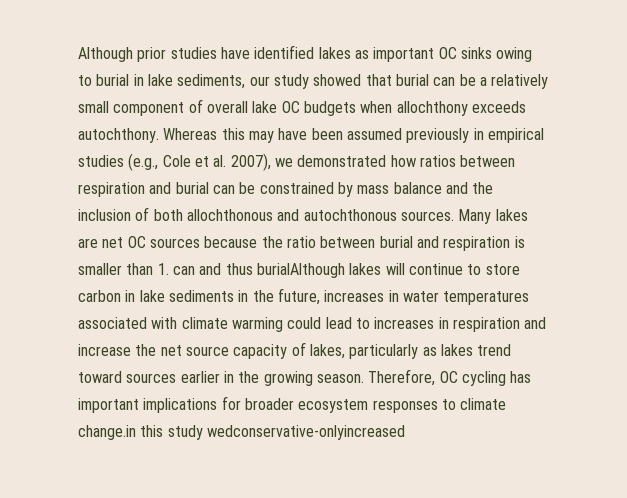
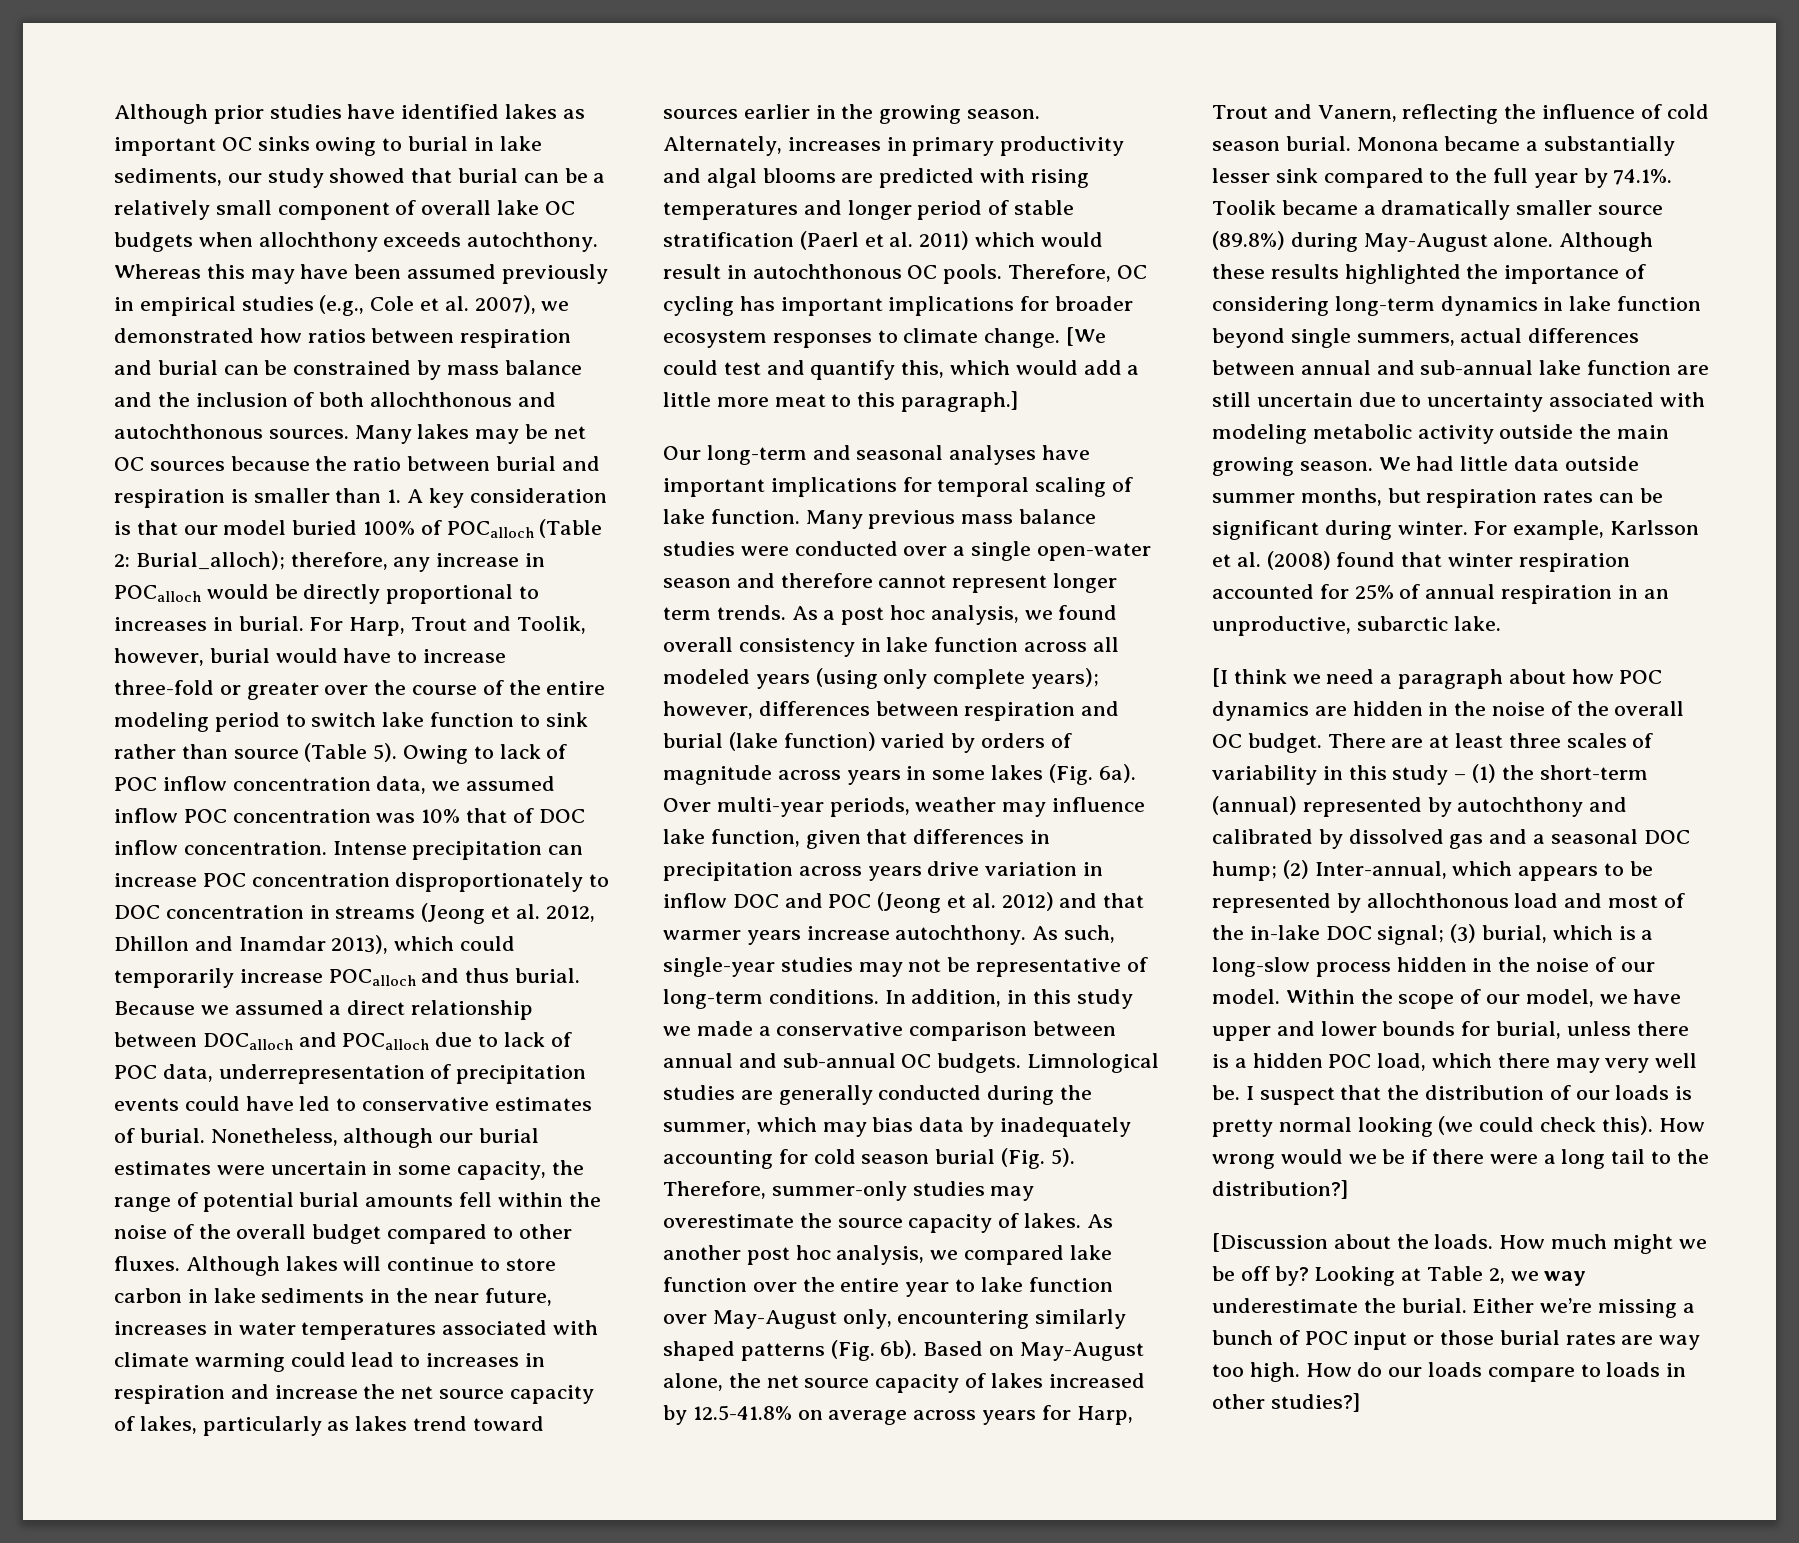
[78,238,98,248] are -> [475,424,549,444] may be
[172,263,345,278] can and thus burialAlthough -> [407,488,607,508] [114,519,603,538] [114,551,546,572] [114,584,540,604] [114,616,586,636] [114,648,507,666] [114,680,606,700] [114,712,588,732] [114,743,568,764] [114,776,556,794] [114,808,585,823] [114,840,584,860] [114,872,610,892] [114,903,595,924] [114,935,516,954] [114,968,581,988] [114,1000,534,1020] [114,1032,572,1050] [114,1064,587,1084] [114,1096,592,1111] [114,1128,540,1148] [114,1160,584,1180] [114,1192,601,1212] [114,1224,572,1244] [114,1256,280,1276] A key consideration is that our model buried 100% of POCalloch (Table 2: Burial_alloch); therefore, any increase in POCalloch would be directly proportional to increases in burial. For Harp, Trout and Toolik, however, burial would have to increase three-fold or greater over the course of the entire modeling period to switch lake function to sink rather than source (Table 5). Owing to lack of POC inflow concentration data, we assumed inflow POC concentration was 10% that of DOC inflow concentration. Intense precipitation can increase POC concentration disproportionately to DOC concentration in streams (Jeong et al. 2012, Dhillon and Inamdar 2013), which could temporarily increase POCalloch and thus burial. Because we assumed a direct relationship between DOCalloch and POCalloch due to lack of POC data, underrepresentation of precipitation events could have led to conservative estimates of burial. Nonetheless, although our burial estimates were uncertain in some capacity, the range of potential burial amounts fell within the noise of the overall budget compared to other fluxes. Although
(274, 296) none -> [433,1293,479,1303] near
(364, 378) none -> [663,136,1125,156] [663,168,1089,188] [663,200,1075,220] [663,231,1103,250] [663,264,1003,284] Alternately, increases in primary productivity and algal blooms are predicted with rising temperatures and longer period of stable stratification (Paerl et al. 2011) which would result in autochthonous OC pools.
[78,425,405,440] change.in this study wedconservative-onlyincreased -> [984,327,1107,348] [663,360,1140,380] [663,391,1019,412] [663,445,1091,465] [663,477,1134,497] [663,509,1097,529] [663,541,1151,561] [663,573,1118,593] [663,605,1118,625] [663,637,1119,657] [663,668,1100,689] [663,701,1120,721] [663,732,1072,753] [663,764,1136,785] [663,797,1146,817] [663,829,1051,849] [663,861,1104,881] [663,892,1145,913] [663,925,1116,945] [663,957,1148,977] [663,989,1133,1009] [663,1021,1117,1041] [663,1053,1160,1073] [663,1085,1093,1105] [663,1117,1131,1137] [663,1148,1075,1169] [663,1181,1035,1201] [663,1213,1113,1233] [663,1245,1112,1265] [663,1277,1113,1297] [663,1309,1127,1329] [663,1340,1144,1361] [663,1373,1145,1393] [663,1405,1133,1425] [1212,104,1709,124] [1212,136,1676,156] [1212,168,1673,188] [1212,200,1664,220] [1212,231,1654,252] [1212,264,1647,284] [1212,296,1702,316] [1212,328,1640,348] [1212,360,1709,375] [1212,392,1705,412] [1212,424,1670,444] [1212,456,1639,476] [1212,488,1663,508] [1212,520,1699,540] [1212,551,1630,572] [1212,584,1669,604] [1212,616,1501,636] [1212,668,1663,689] [1212,701,1685,721] [1212,733,1654,753] [1212,764,1648,785] [1212,796,1628,817] [1212,829,1690,849] [1212,860,1653,881] [1212,893,1685,913] [1212,924,1654,945] [1212,957,1655,977] [1212,989,1682,1009] [1212,1021,1689,1041] [1212,1053,1698,1073] [1212,1085,1693,1105] [1212,1116,1705,1137] [1212,1149,1709,1169] [1212,1180,1348,1199] [1212,1233,1707,1254] [1212,1266,1587,1286] [1212,1298,1695,1318] [1212,1330,1701,1350] [1212,1362,1687,1382] [1212,1393,1360,1412] change. [We could test and quantify this, which would add a little more meat to this paragraph.] // Our long-term and seasonal analyses have important implications for temporal scaling of lake function. Many previous mass balance studies were conducted over a single open-water season and therefore cannot represent longer term trends. As a post hoc analysis, we found overall consistency in lake function across all modeled years (using only complete years); however, differences between respiration and burial (lake function) varied by orders of magnitude across years in some lakes (Fig. 6a). Over multi-year periods, weather may influence lake function, given that differences in precipitation across years drive variation in inflow DOC and POC (Jeong et al. 2012) and that warmer years increase autochthony. As such, single-year studies may not be representative of long-term conditions. In addition, in this study we made a conservative comparison between annual and sub-annual OC budgets. Limnological studies are generally conducted during the summer, which may bias data by inadequately accounting for cold season burial (Fig. 5). Therefore, summer-only studies may overestimate the source capacity of lakes. As another post hoc analysis, we compared lake function over the entire year to lake function over May-August only, encountering similarly shaped patterns (Fig. 6b). Based on May-August alone, the net source capacity of lakes increased by 12.5-41.8% on average across years for Harp, Trout and Vanern, reflecting the influence of cold season burial. Monona became a substantially lesser sink compared to the full year by 74.1%. Toolik became a dramatically smaller source (89.8%) during May-August alone. Although these results highlighted the importance of considering long-term dynamics in lake function beyond single summers, actual differences between annual and sub-annual lake function are still uncertain due to uncertainty associated with modeling metabolic activity outside the main growing season. We had little data outside summer months, but respiration rates can be significant during winter. For example, Karlsson et al. (2008) found that winter respiration accounted for 25% of annual respiration in an unproductive, subarctic lake. // [I think we need a paragraph about how POC dynamics are hidden in the noise of the overall OC budget. There are at least three scales of variability in this study – (1) the short-term (annual) represented by autochthony and calibrated by dissolved gas and a seasonal DOC hump; (2) Inter-annual, which appears to be represented by allochthonous load and most of the in-lake DOC signal; (3) burial, which is a long-slow process hidden in the noise of our model. Within the scope of our model, we have upper and lower bounds for burial, unless there is a hidden POC load, which there may very well be. I suspect that the distribution of our loads is pretty normal looking (we could check this). How wrong would we be if there were a long tail to the distribution?] // [Discussion about the loads. How much might we be off by? Looking at Table 2, we way underestimate the burial. Either we’re missing a bunch of POC input or those burial rates are way too high. How do our loads compare to loads in other studies?]

